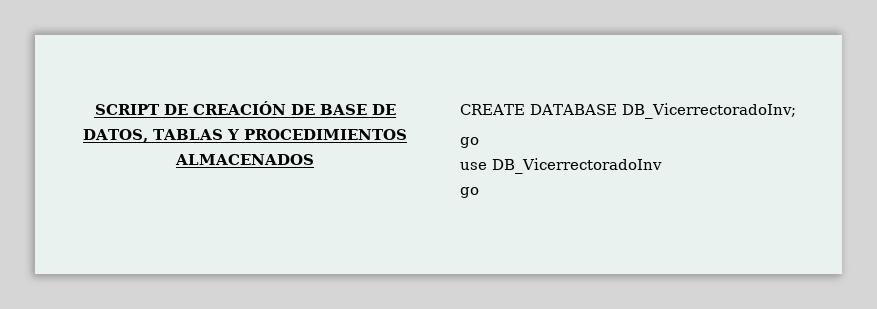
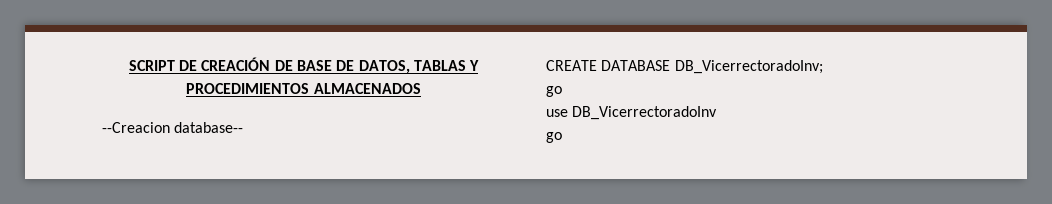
(314, 159) none -> [102,122,244,133] // --Creacion database--

